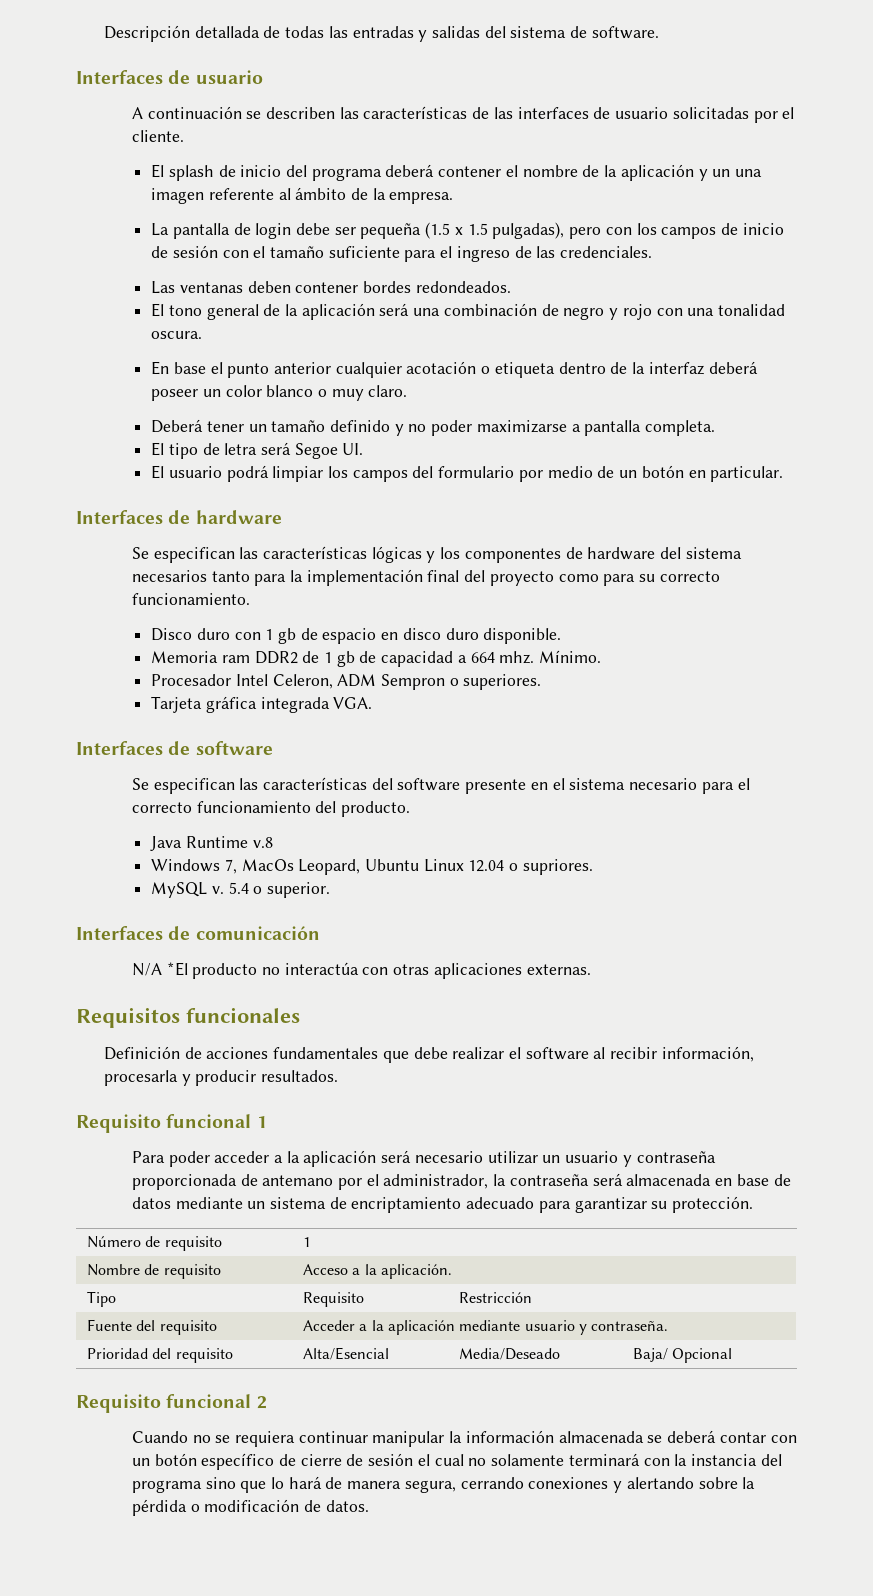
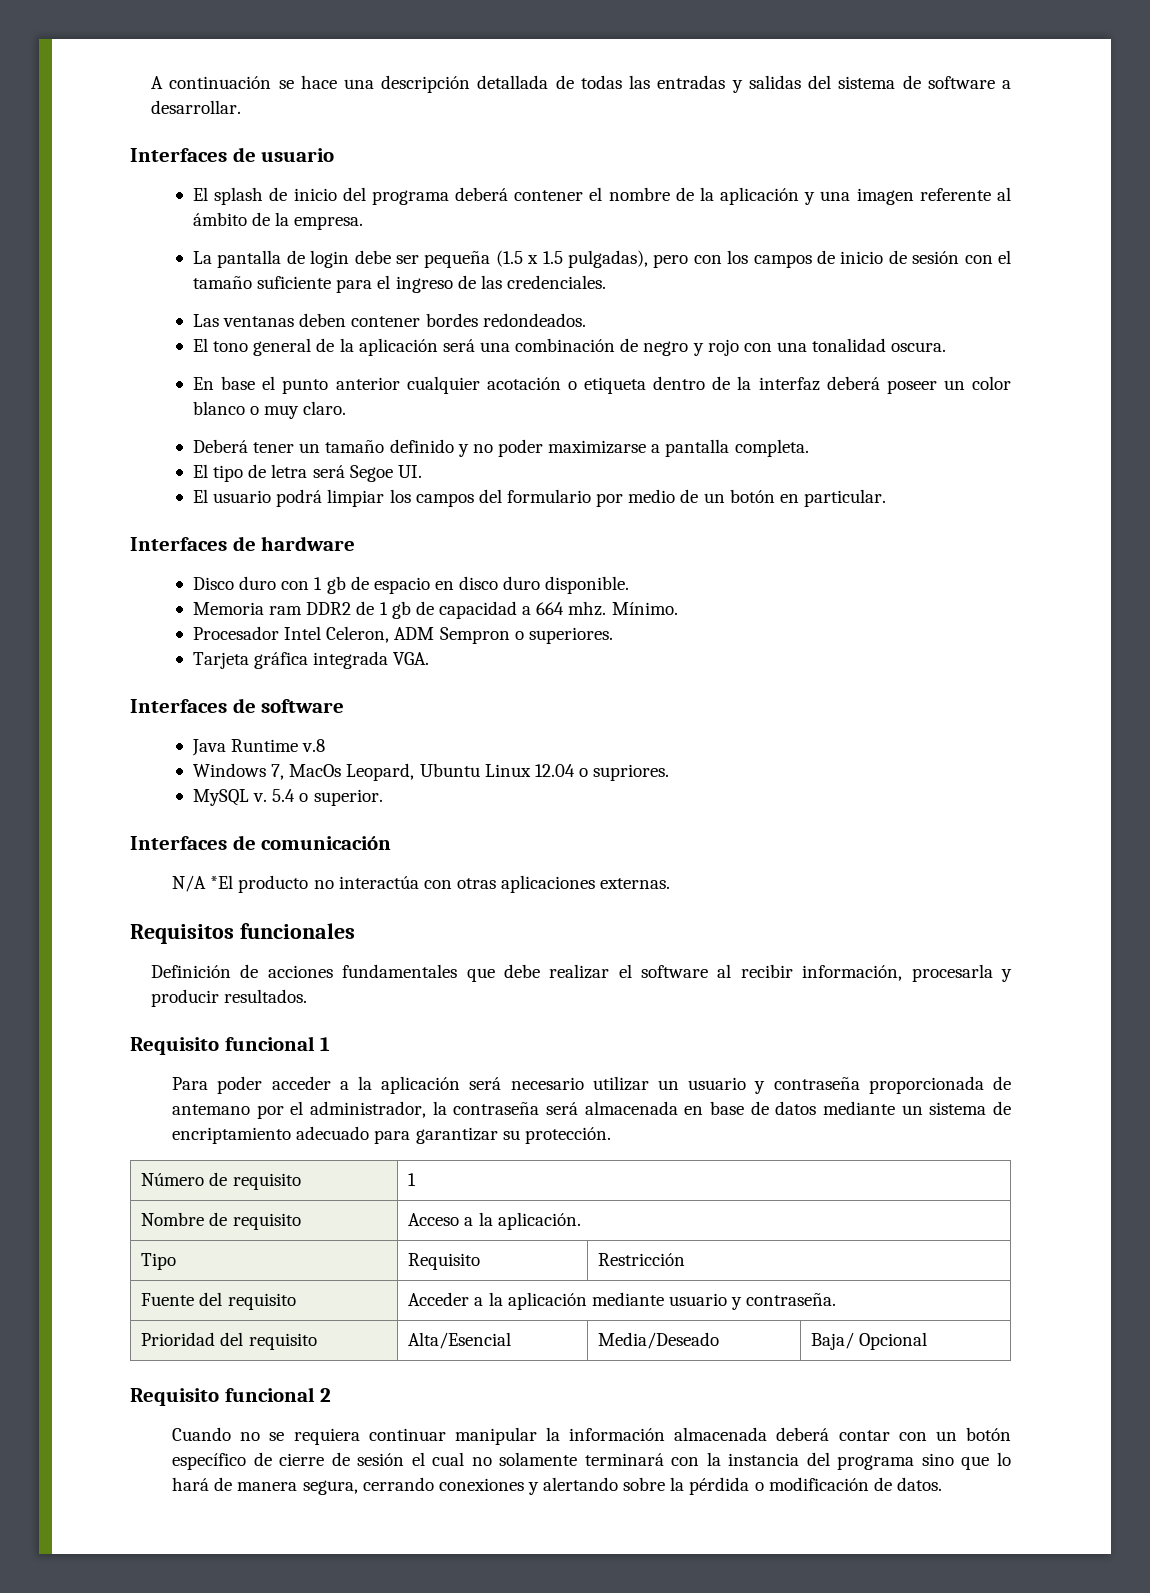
[103,25,190,42] Descripción -> [151,75,471,93] A continuación se hace una descripción
[591,26,659,39] software. -> [927,76,1011,89] [151,100,242,114] software a desarrollar.
[131,106,795,123] [131,130,184,142] // A continuación se describen las características de las interfaces de usuario solicitadas por el cliente. -> (335, 155) none
[712,169,731,177] un -> (816, 198) none
[131,546,742,563] [131,569,720,586] [131,593,250,605] // Se especifican las características lógicas y los componentes de hardware del sistema necesarios tanto para la implementación final del proyecto como para su correcto funcionamiento. -> (356, 543) none
[131,777,750,794] [131,801,410,817] // Se especifican las características del software presente en el sistema necesario para el correcto funcionamiento del producto. -> (345, 706) none
[647,1435,663,1443] se -> (768, 1434) none

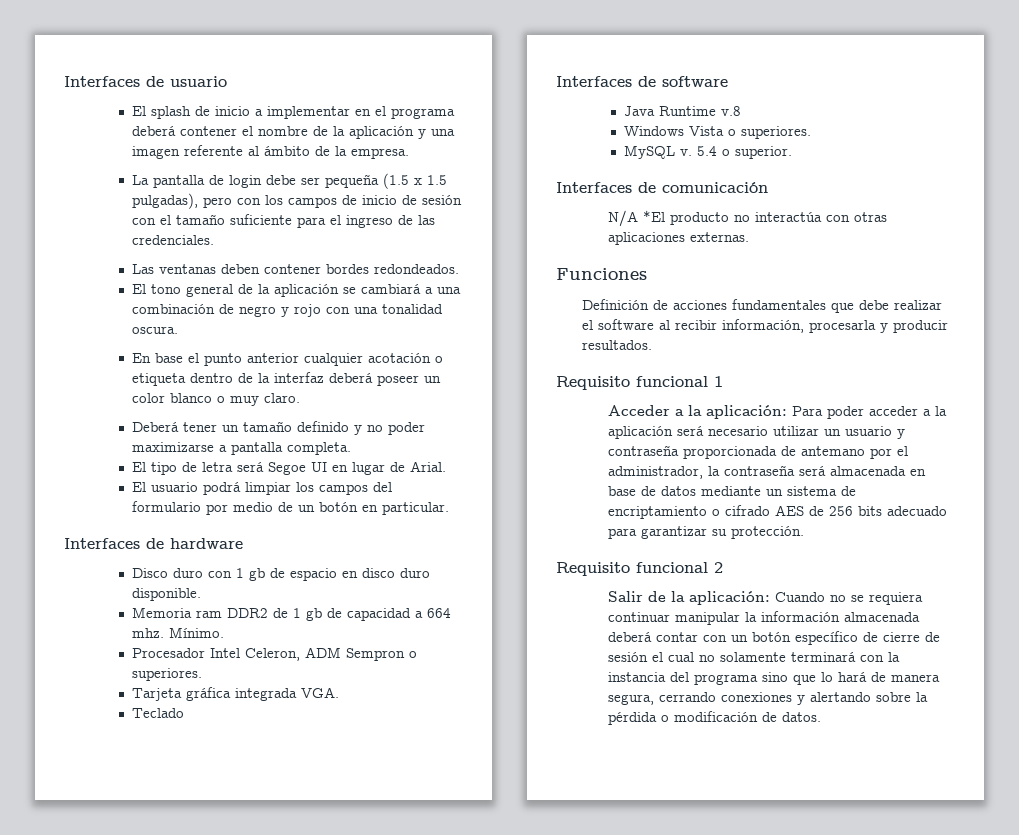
[151,75,1011,93] [151,100,242,114] A continuación se hace una descripción detallada de todas las entradas y salidas del sistema de software a desarrollar. // -> (64, 81) none
[342,187,366,201] del -> [255,106,387,119] a implementar en el
[442,339,475,352] será -> [343,284,434,294] se cambiará a
[397,465,422,478] UI. -> [311,461,447,475] UI en lugar de Arial.
(430, 658) none -> [132,708,185,718] // Teclado
[271,763,670,781] 7, MacOs Leopard, Ubuntu Linux 12.04 o supriores. -> [689,126,812,139] Vista o superiores.
[130,923,355,944] Requisitos funcionales -> [556,268,647,280] Funciones
(331, 1044) none -> [607,405,787,419] Acceder a la aplicación:
(292, 1135) none -> [711,505,882,516] o cifrado AES de 256 bits
[141,1172,301,1190] [408,1173,417,1186] [141,1212,301,1230] [408,1212,581,1230] [141,1253,177,1270] [408,1253,481,1270] [598,1253,686,1266] [141,1292,296,1310] [408,1292,837,1310] [141,1332,317,1350] [408,1332,512,1349] [598,1332,720,1349] [811,1332,928,1350] // Número de requisito | 1 // Nombre de requisito | Acceso a la aplicación. // Tipo | Requisito | Restricción // Fuente del requisito | Acceder a la aplicación mediante usuario y contraseña. // Prioridad del requisito | Alta/Esencial | Media/Deseado | Baja/ Opcional -> (804, 532) none
(332, 1395) none -> [607,591,770,605] Salir de la aplicación:

